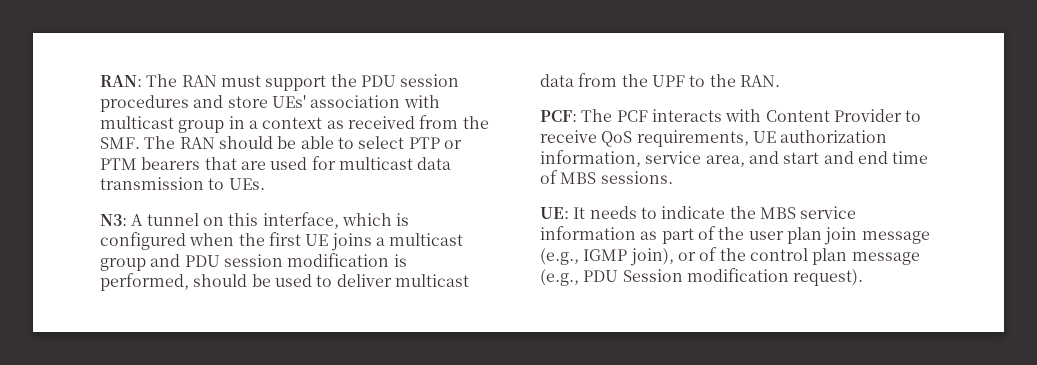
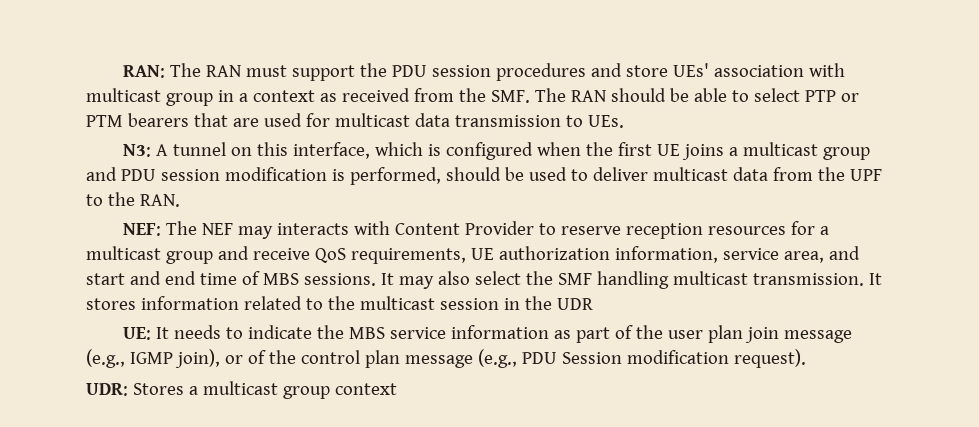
[540,109,648,122] PCF: The PCF -> [122,221,273,239] NEF: The NEF may
(922, 116) none -> [560,221,829,239] [86,246,249,264] reserve reception resources for a multicast group and
(673, 177) none -> [380,271,882,289] [86,296,593,310] It may also select the SMF handling multicast transmission. It stores information related to the multicast session in the UDR
(864, 277) none -> [86,381,397,399] // UDR: Stores a multicast group context

